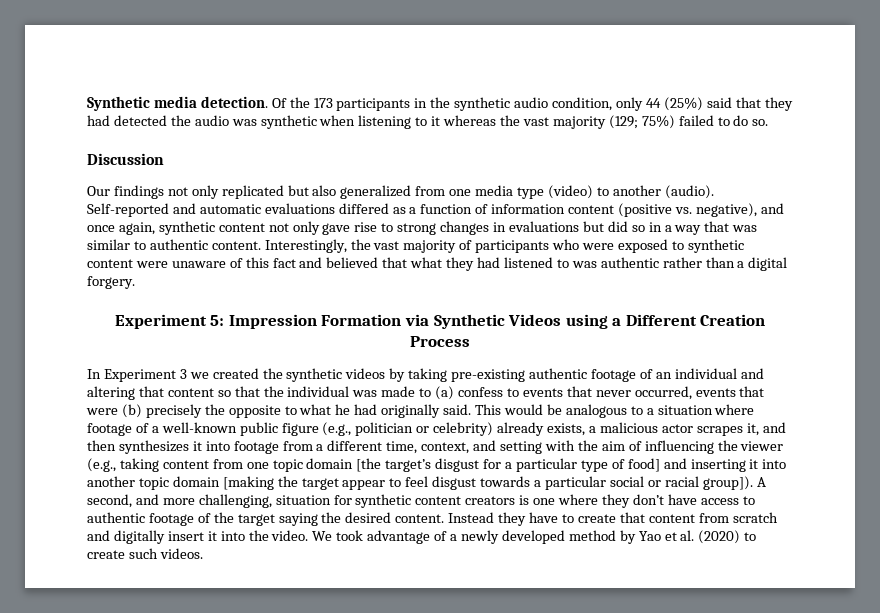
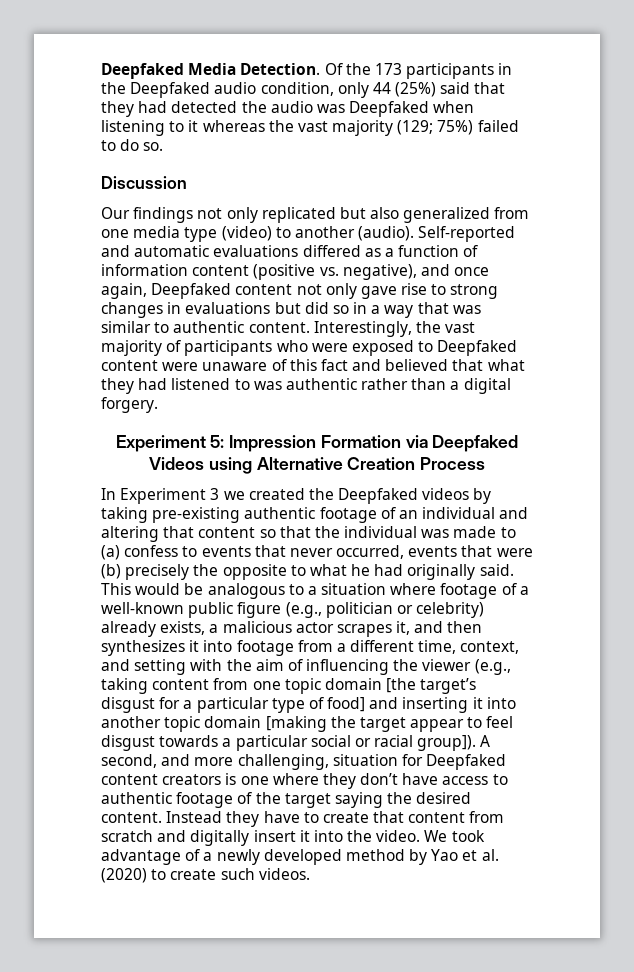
[87,96,268,111] Synthetic media detection. -> [101,63,321,79] Deepfaked Media Detection.
[454,97,511,111] synthetic -> [130,82,211,98] Deepfaked
[260,115,317,129] synthetic -> [349,101,430,117] Deepfaked
[158,221,215,235] synthetic -> [151,283,232,299] Deepfaked
[687,239,744,253] synthetic -> [437,340,518,356] Deepfaked
[433,314,505,329] Synthetic -> [432,435,519,452] Deepfaked
[612,314,697,326] a Different -> [256,457,343,470] Alternative
[286,368,343,382] synthetic -> [338,488,419,504] Deepfaked
[355,494,412,508] synthetic -> [426,754,507,770] Deepfaked

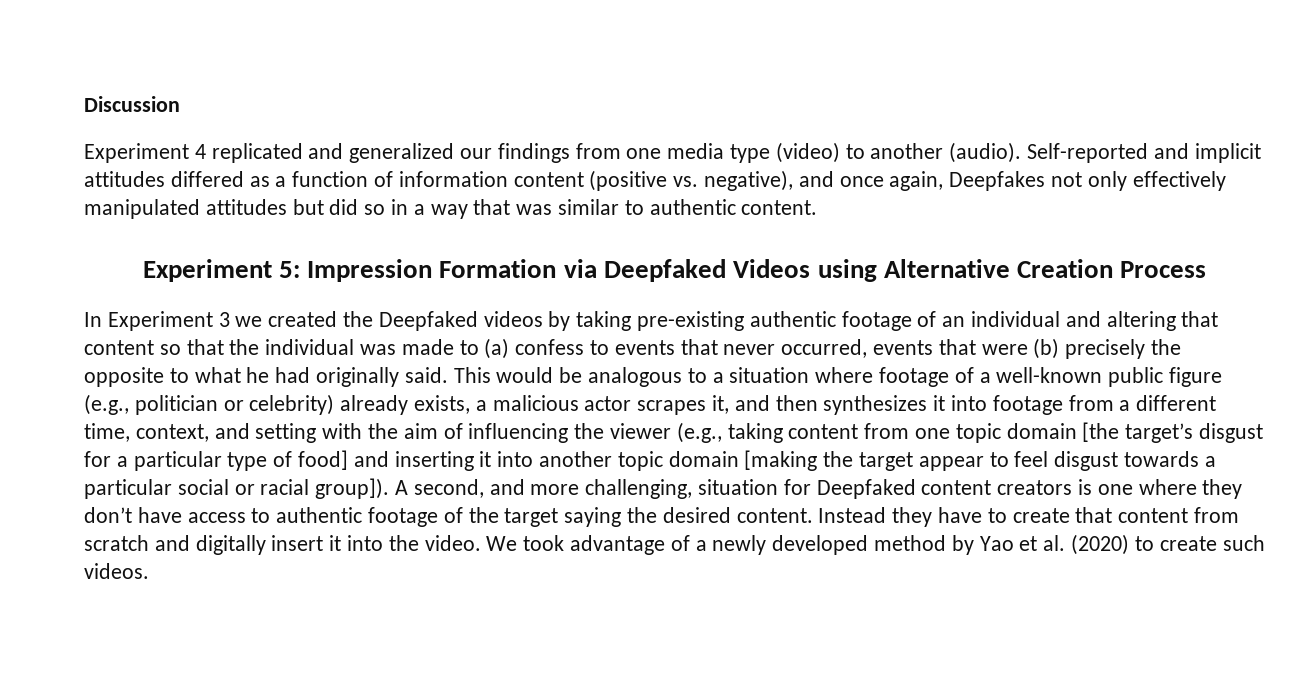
[101,63,513,79] [101,82,506,98] [101,101,475,117] [101,120,519,136] [101,139,164,151] [101,176,187,189] [101,207,491,223] Deepfaked Media Detection. Of the 173 participants in the Deepfaked audio condition, only 44 (25%) said that they had detected the audio was Deepfaked when listening to it whereas the vast majority (129; 75%) failed to do so. // Discussion // Our findings not only replicated but also generalized -> [84,96,180,112] [84,143,570,163] Discussion // Experiment 4 replicated and generalized our findings
[134,245,299,257] automatic evaluations -> [1194,143,1261,163] [84,171,165,187] implicit attitudes
[151,283,499,299] [101,302,271,318] Deepfaked content not only gave rise to strong changes in evaluations -> [949,171,1226,191] [84,199,287,219] Deepfakes not only effectively manipulated attitudes
[313,321,476,337] [101,340,518,356] [101,359,525,371] [101,378,511,394] [101,397,158,413] Interestingly, the vast majority of participants who were exposed to Deepfaked content were unaware of this fact and believed that what they had listened to was authentic rather than a digital forgery. -> (818, 207) none

